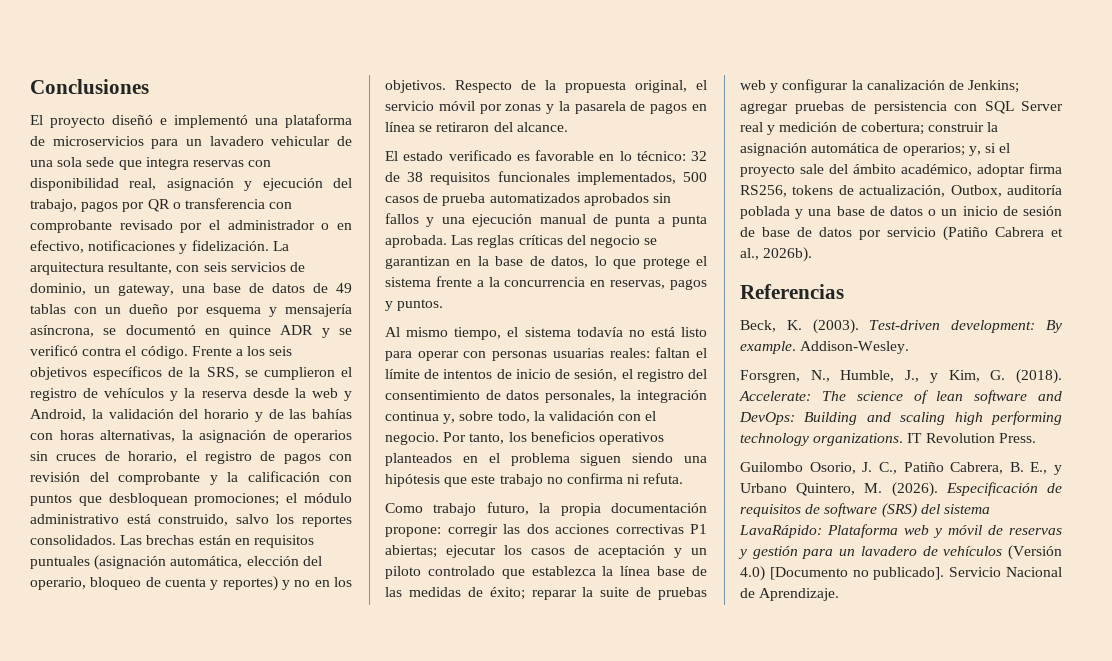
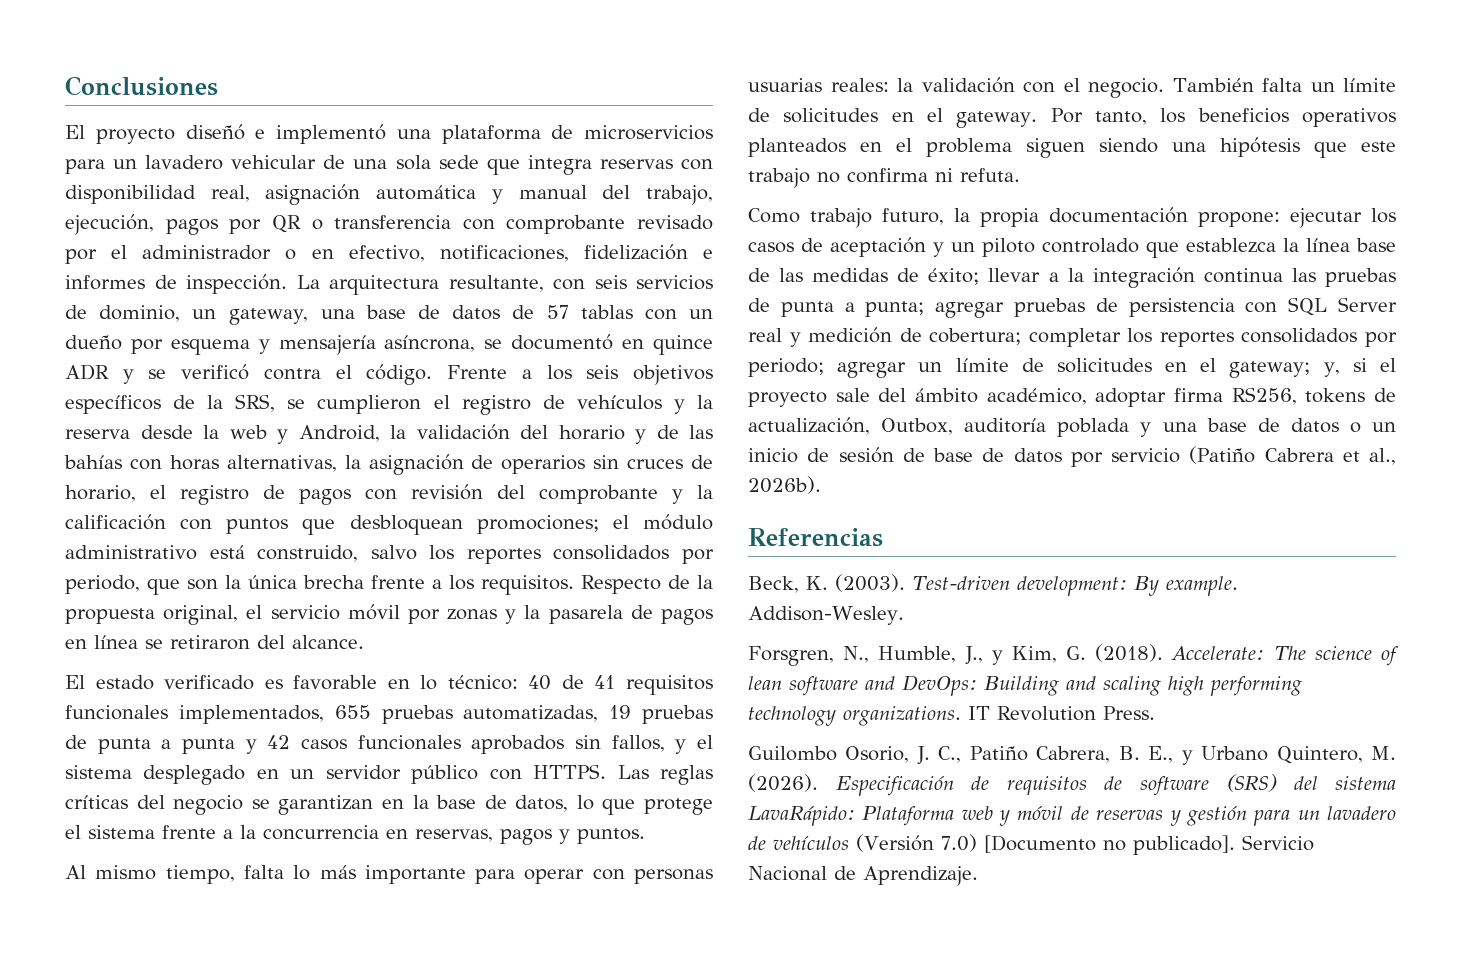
[244,178,323,191] y ejecución -> [376,185,587,204] automática y manual
(77, 205) none -> [65,214,154,235] ejecución,
[88,240,269,254] notificaciones y fidelización. -> [439,244,713,262] [65,274,287,294] notificaciones, fidelización e informes de inspección.
[336,283,352,293] 49 -> [546,305,569,319] 57
[30,535,314,548] [30,555,322,570] [30,576,352,591] [385,80,446,93] consolidados. Las brechas están en requisitos puntuales (asignación automática, elección del operario, bloqueo de cuenta y reportes) y no en los objetivos. -> [553,545,714,564] [65,575,574,595] consolidados por periodo, que son la única brecha frente a los requisitos.
[691,151,707,161] [385,171,707,185] [385,193,671,206] [385,213,707,227] [385,235,447,248] 32 de 38 requisitos funcionales implementados, 500 casos de prueba automatizados aprobados sin fallos y una ejecución manual de punta a punta aprobada. -> [528,675,713,695] [65,705,713,724] [65,735,713,754] [65,764,607,785] 40 de 41 requisitos funcionales implementados, 655 pruebas automatizadas, 19 pruebas de punta a punta y 42 casos funcionales aprobados sin fallos, y el sistema desplegado en un servidor público con HTTPS.
[507,327,707,337] el sistema todavía no está listo -> [243,865,466,884] falta lo más importante
[655,347,707,358] [385,369,707,382] [385,390,707,403] [385,411,530,424] faltan el límite de intentos de inicio de sesión, el registro del consentimiento de datos personales, la integración continua y, sobre todo, -> (889, 85) none
(439, 438) none -> [1172,78,1396,92] [748,108,1038,128] También falta un límite de solicitudes en el gateway.
[447,524,707,537] [385,545,437,558] corregir las dos acciones correctivas P1 abiertas; -> (1280, 219) none
[531,587,707,600] [740,79,1020,93] reparar la suite de pruebas web y configurar la canalización de Jenkins; -> [988,267,1396,288] [748,298,925,317] llevar a la integración continua las pruebas de punta a punta;
[927,122,999,132] [740,143,965,156] construir la asignación automática de operarios; -> [1028,328,1397,347] [748,358,1311,378] completar los reportes consolidados por periodo; agregar un límite de solicitudes en el gateway;
[740,566,765,581] 4.0) -> [940,834,977,852] 7.0)

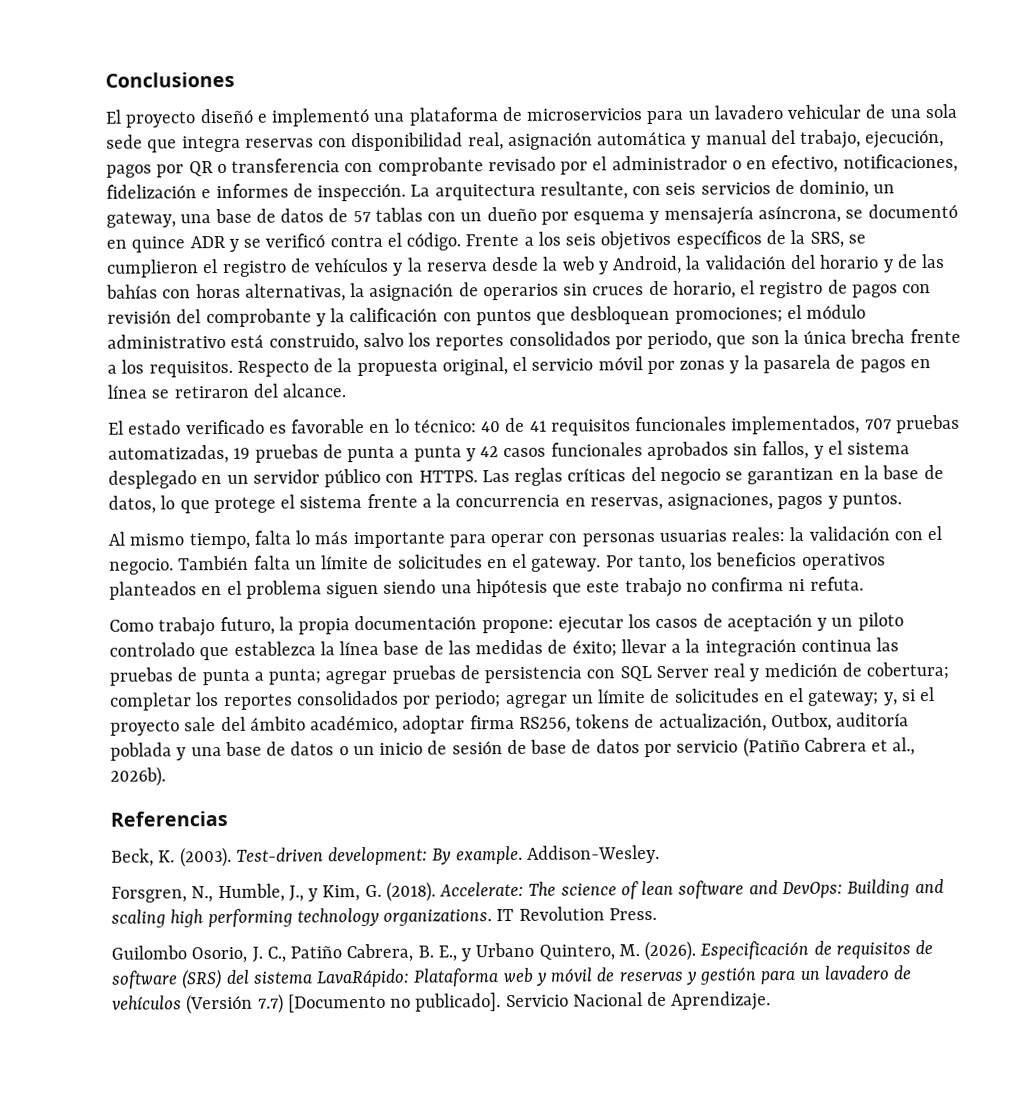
[334,705,371,719] 655 -> [864,418,892,430] 707
(493, 835) none -> [667,493,774,510] asignaciones,
[940,834,977,852] 7.0) -> [257,993,284,1014] 7.7)

